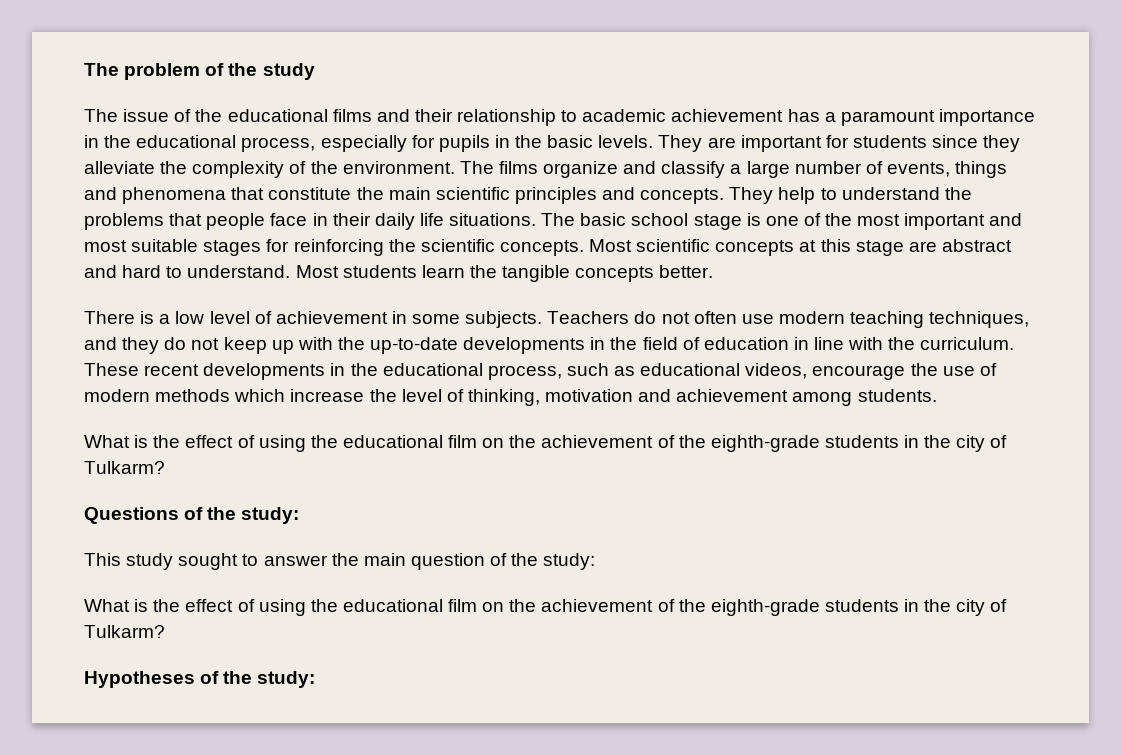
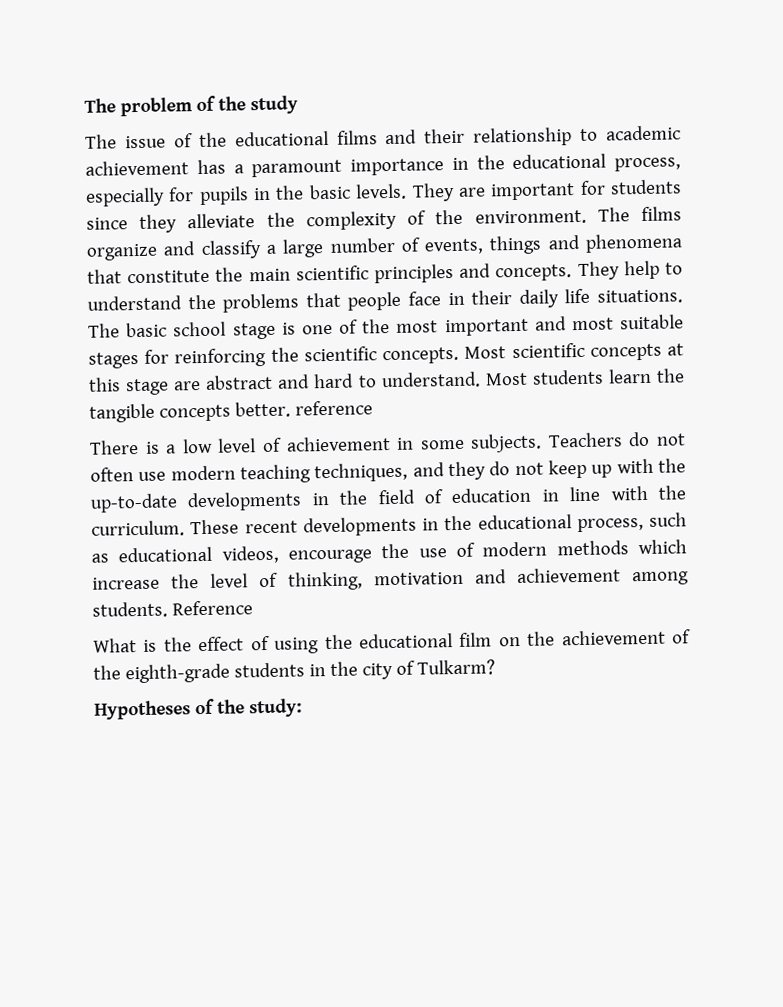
(714, 271) none -> [294,400,373,416] reference
[84,435,1008,452] [84,461,165,474] [84,507,300,524] [84,553,596,570] // What is the effect of using the educational film on the achievement of the eighth-grade students in the city of Tulkarm? // Questions of the study: // This study sought to answer the main question of the study: -> [171,600,253,616] Reference

